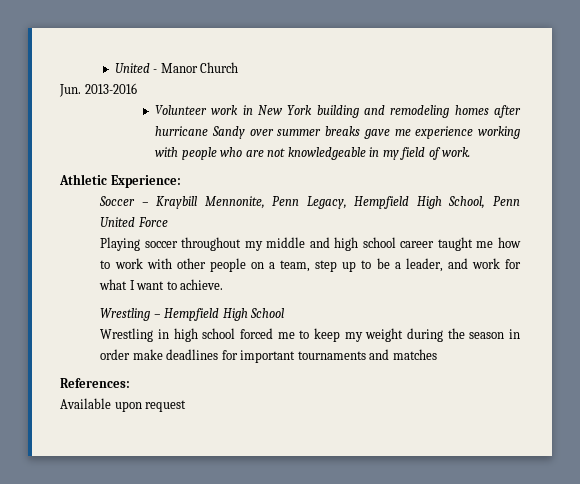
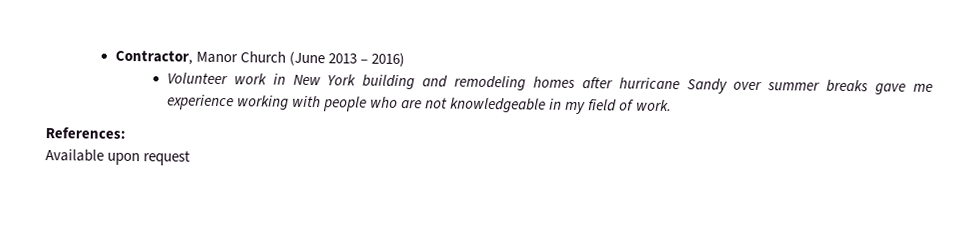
[114,63,158,73] United - -> [114,49,193,65] Contractor,
[59,83,137,97] // Jun. 2013-2016 -> [288,51,406,68] (June 2013 – 2016)
[59,174,181,188] [99,196,520,209] [100,217,168,227] [100,237,522,251] [100,258,521,272] [99,279,224,290] [100,308,285,321] [100,328,520,342] [100,349,437,363] // Athletic Experience: // Soccer – Kraybill Mennonite, Penn Legacy, Hempfield High School, Penn United Force // Playing soccer throughout my middle and high school career taught me how to work with other people on a team, step up to be a leader, and work for what I want to achieve. // Wrestling – Hempfield High School // Wrestling in high school forced me to keep my weight during the season in order make deadlines for important tournaments and matches -> (672, 105) none

